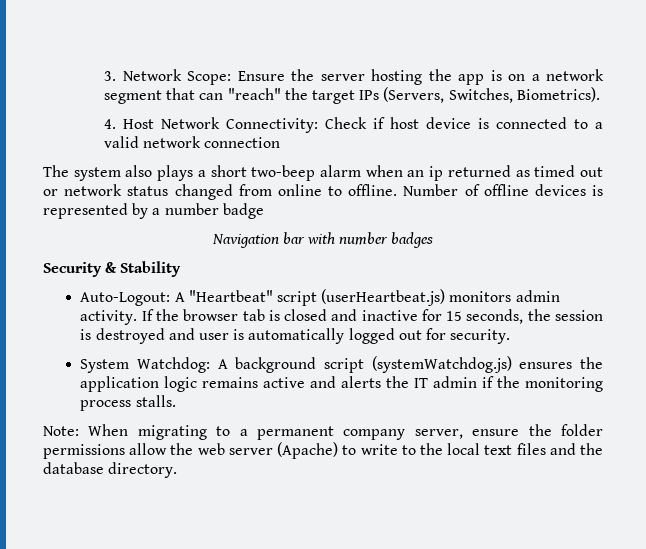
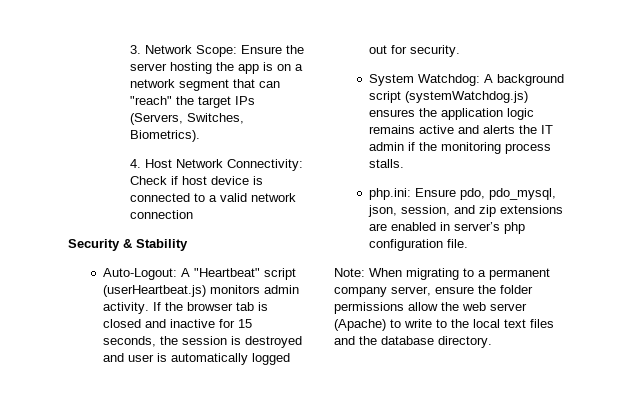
[43,165,603,181] [43,184,604,200] [43,203,264,219] [211,232,434,248] // The system also plays a short two-beep alarm when an ip returned as timed out or network status changed from online to offline. Number of offline devices is represented by a number badge // Navigation bar with number badges -> (193, 214) none
(176, 401) none -> [368,188,556,200] [367,205,563,217] [368,222,525,234] [368,239,468,251] // php.ini: Ensure pdo, pdo_mysql, json, session, and zip extensions are enabled in server’s php configuration file.

